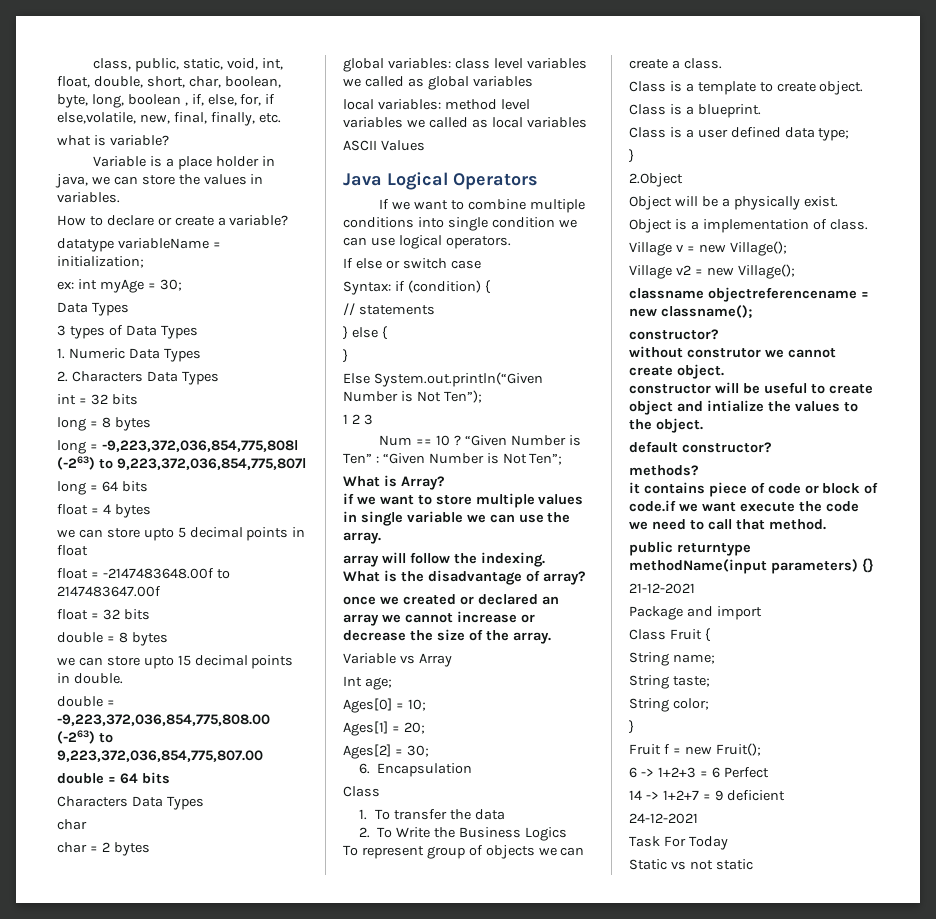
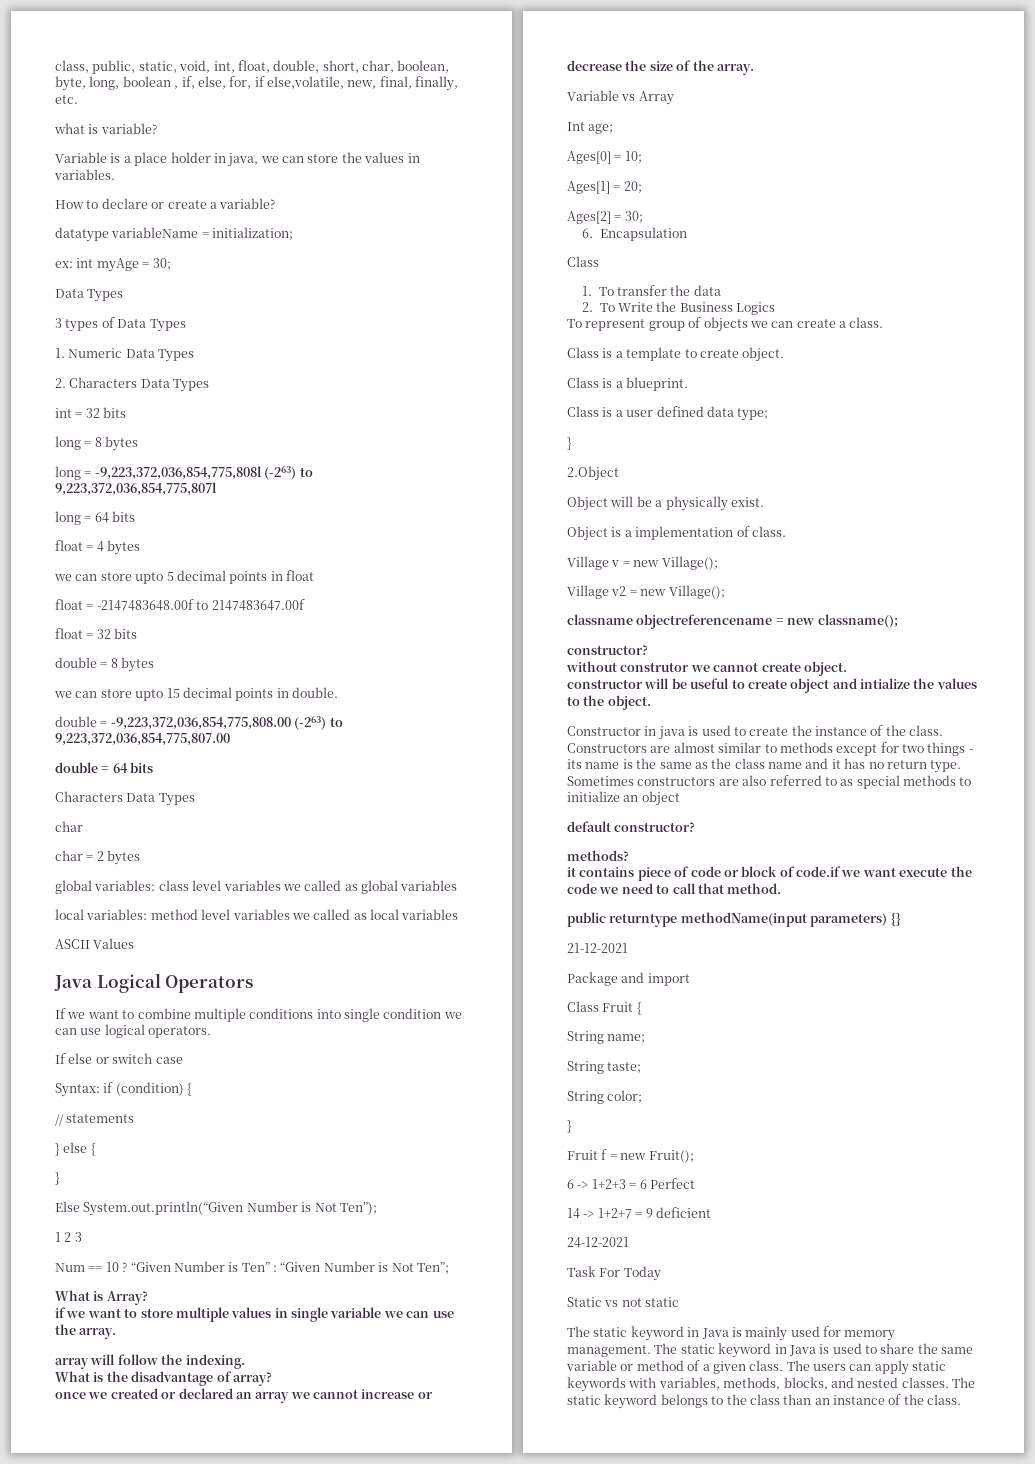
(703, 425) none -> [567,725,944,740] [567,742,973,756] [567,758,962,773] [567,775,972,789] [567,791,680,806] // Constructor in java is used to create the instance of the class. Constructors are almost similar to methods except for two things - its name is the same as the class name and it has no return type. Sometimes constructors are also referred to as special methods to initialize an object
(753, 864) none -> [567,1326,896,1341] [567,1343,974,1358] [566,1360,947,1375] [567,1377,975,1392] [567,1394,962,1409] // The static keyword in Java is mainly used for memory management. The static keyword in Java is used to share the same variable or method of a given class. The users can apply static keywords with variables, methods, blocks, and nested classes. The static keyword belongs to the class than an instance of the class.

